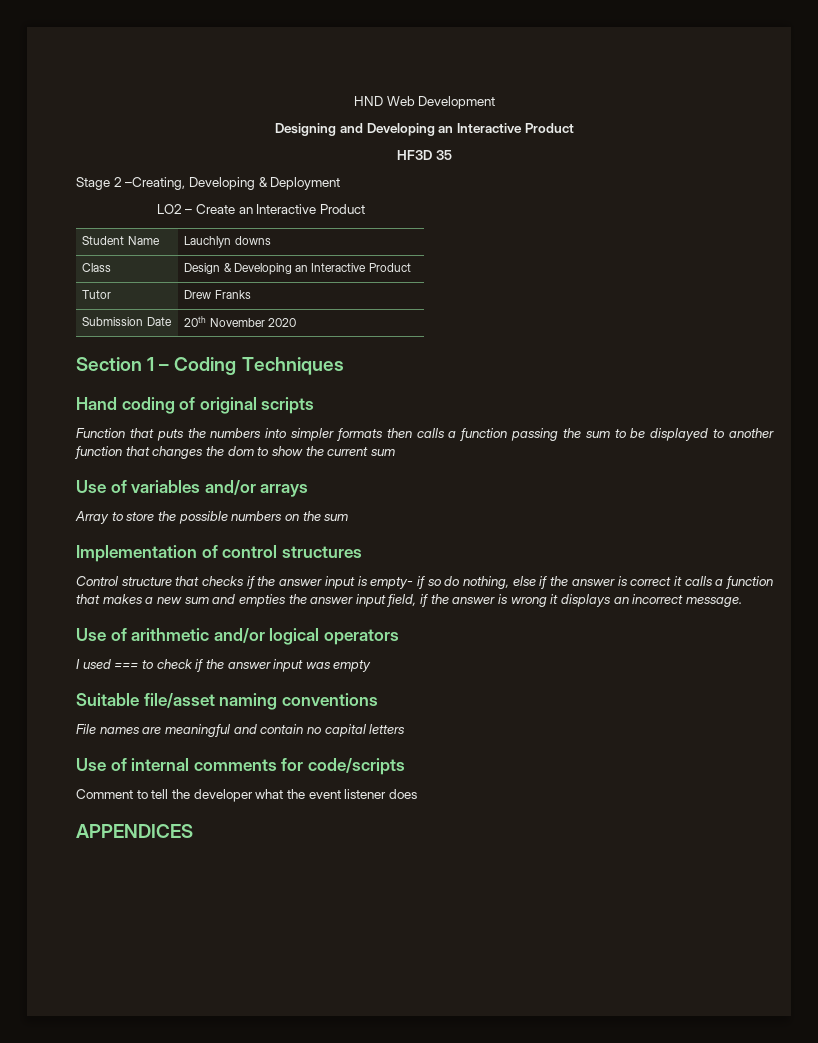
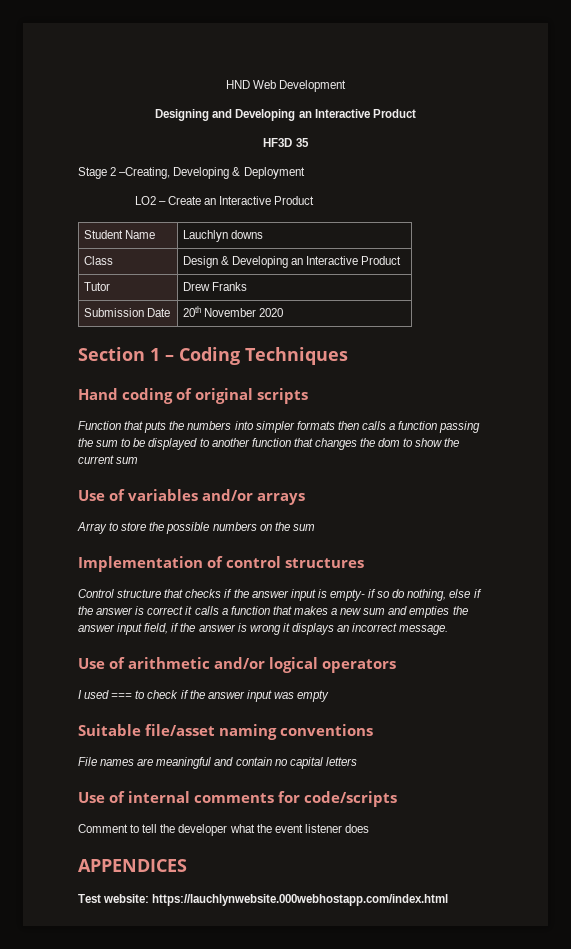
(193, 831) none -> [78,894,449,906] // Test website: https://lauchlynwebsite.000webhostapp.com/index.html

